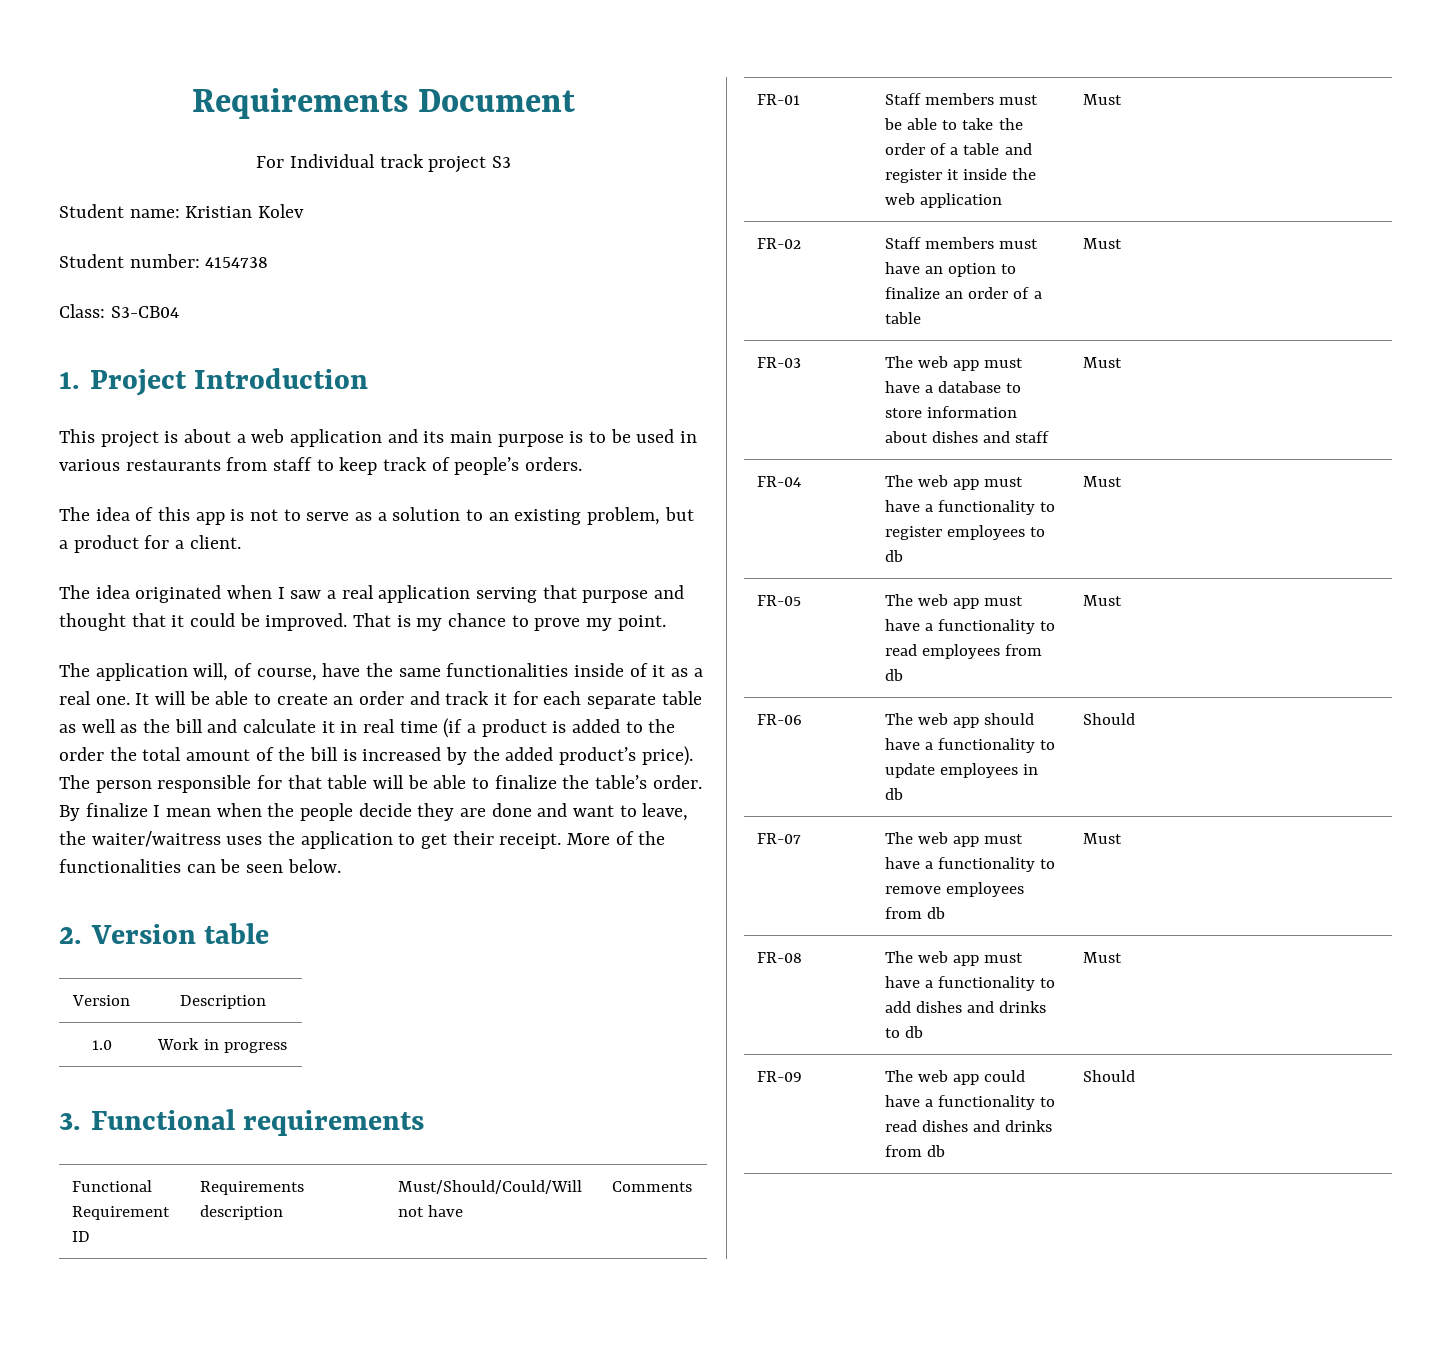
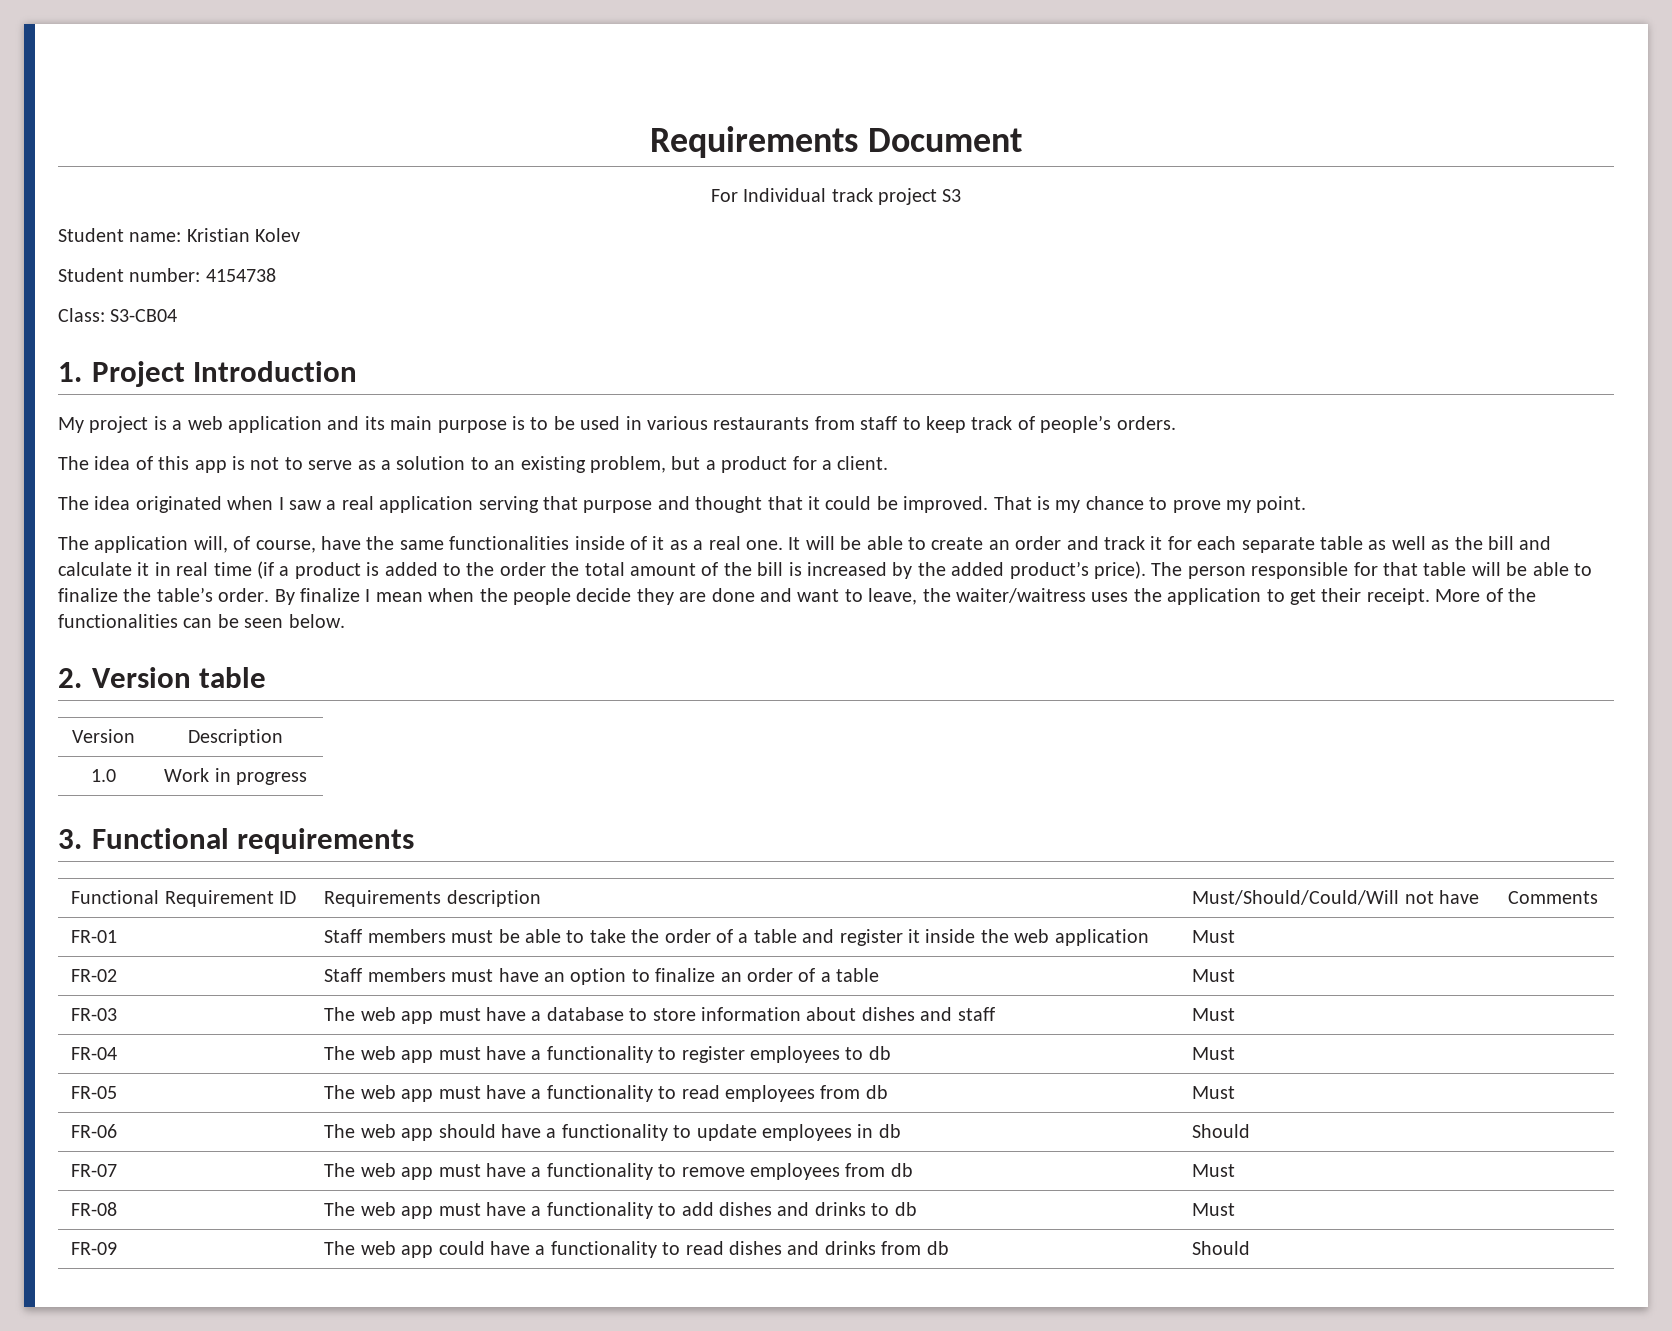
[59,429,95,443] This -> [58,417,84,433] My
[184,429,232,443] about -> (167, 423) none

